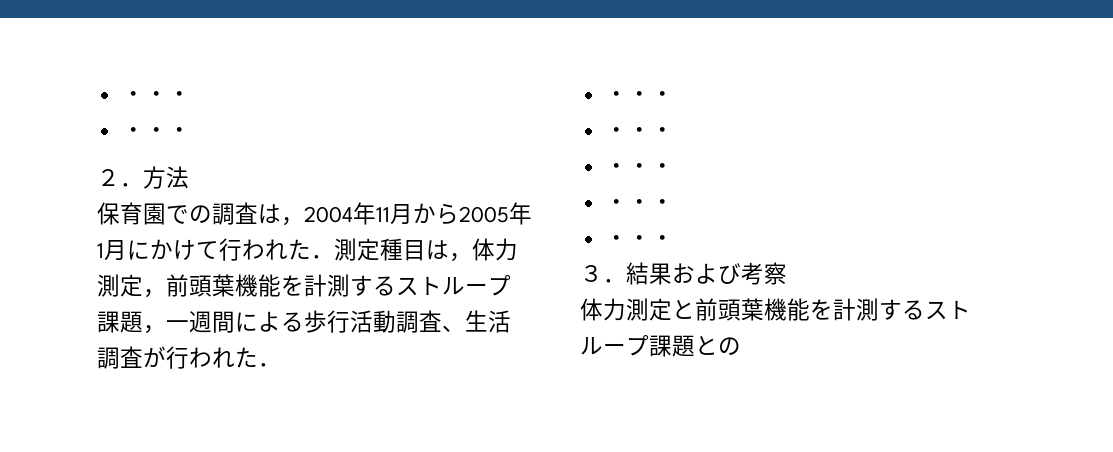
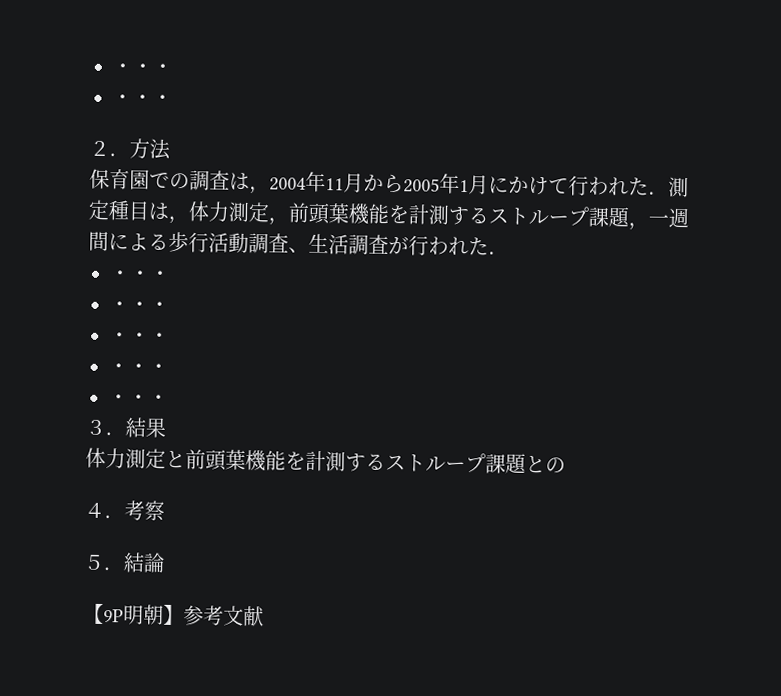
[672,262,787,285] および考察 -> (167, 427) none
(741, 346) none -> [84,500,165,521] [83,552,165,573] [83,603,264,627] // ４．考察 // ５．結論 // 【9P明朝】参考文献

